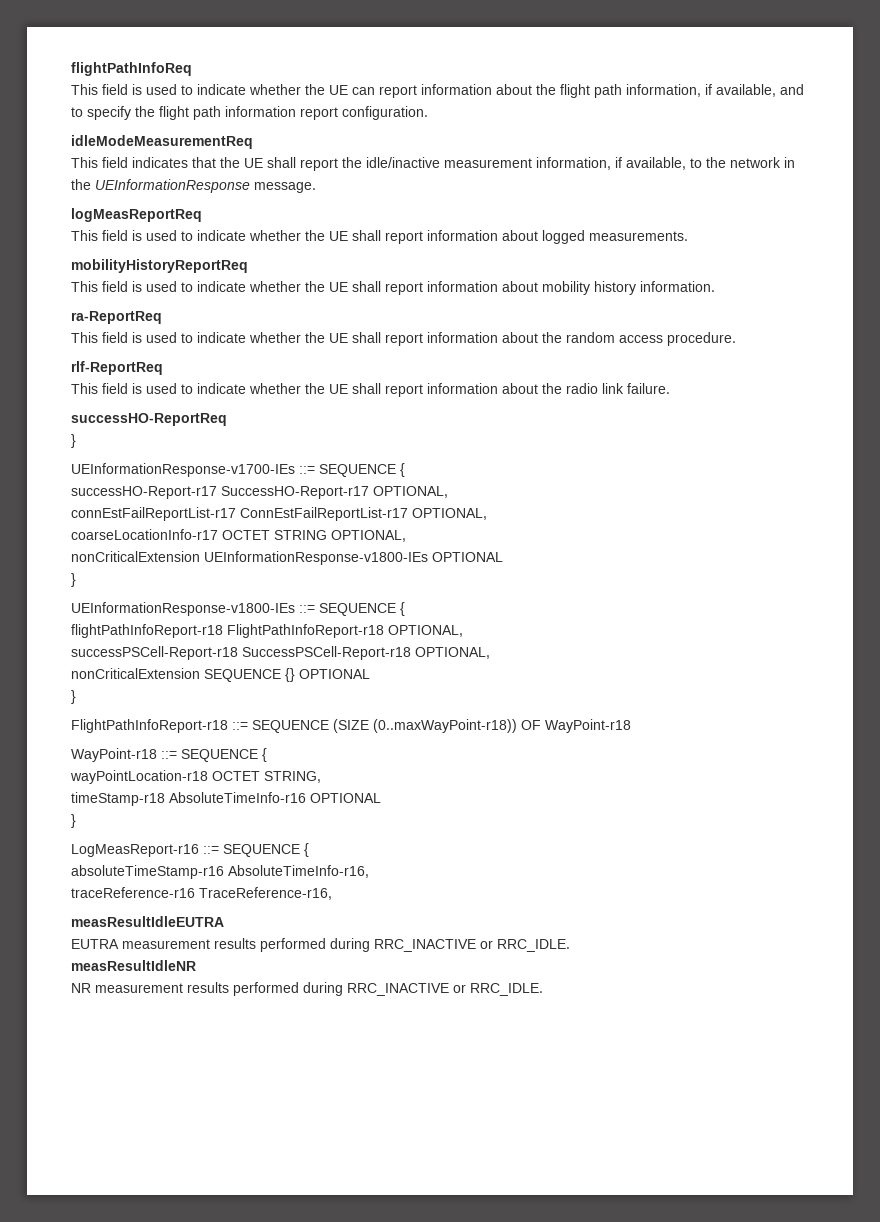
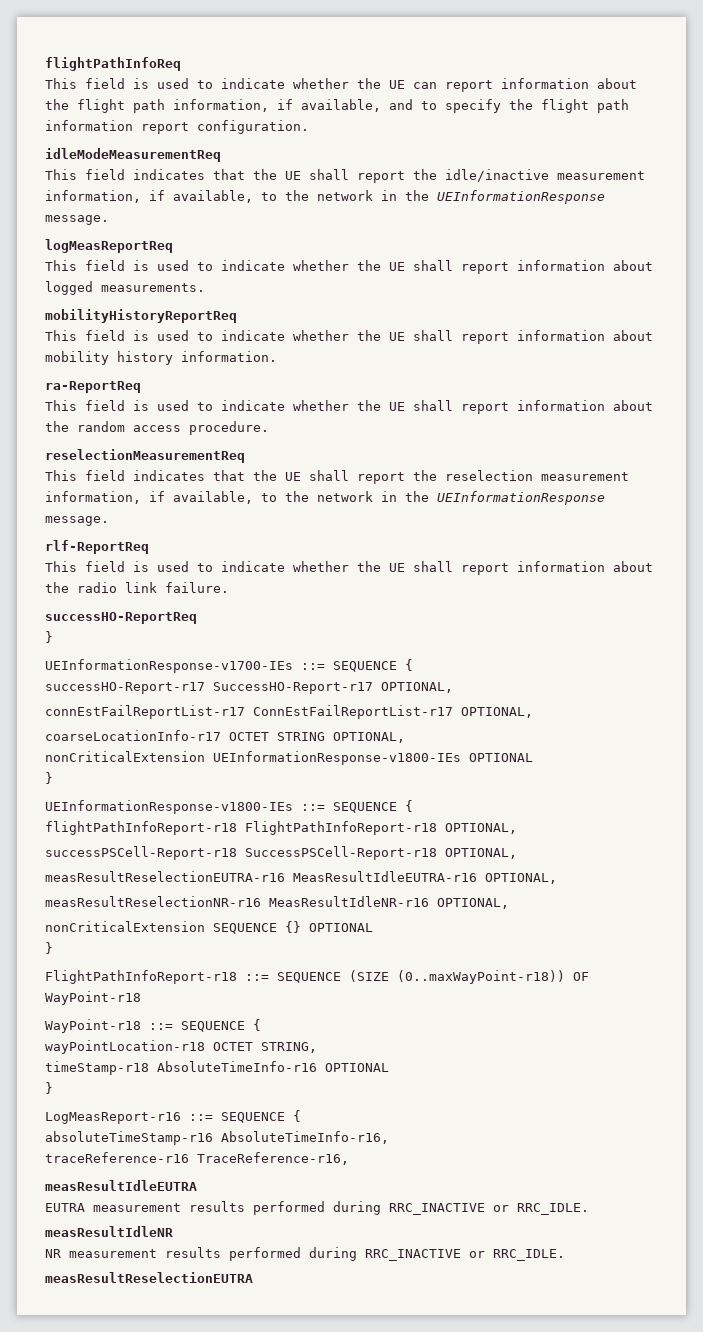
(736, 339) none -> [45,449,245,463] [45,470,629,484] [45,491,605,505] [45,516,109,526] // reselectionMeasurementReq // This field indicates that the UE shall report the reselection measurement information, if available, to the network in the UEInformationResponse message.
(490, 653) none -> [45,871,557,884] [45,896,509,909] // measResultReselectionEUTRA-r16 MeasResultIdleEUTRA-r16 OPTIONAL, // measResultReselectionNR-r16 MeasResultIdleNR-r16 OPTIONAL,
(543, 989) none -> [45,1272,253,1283] // measResultReselectionEUTRA

